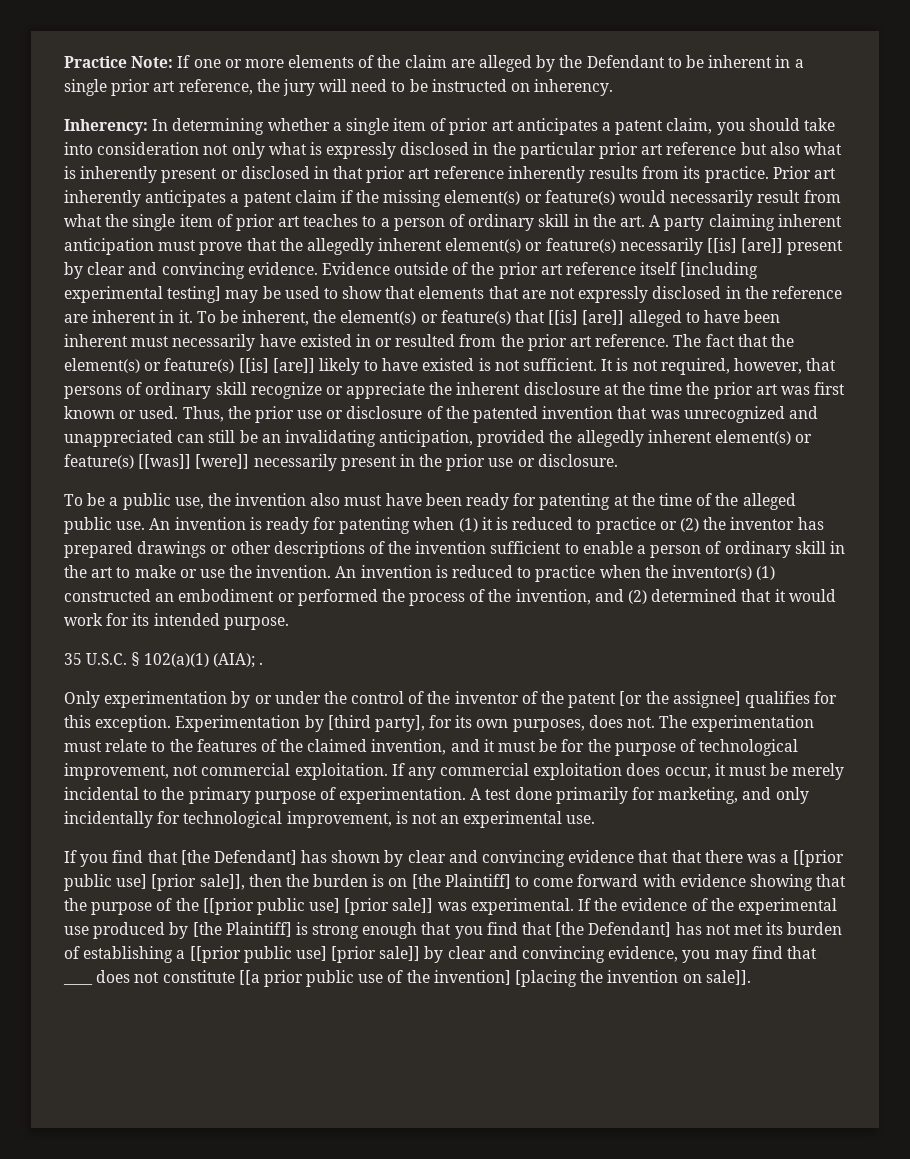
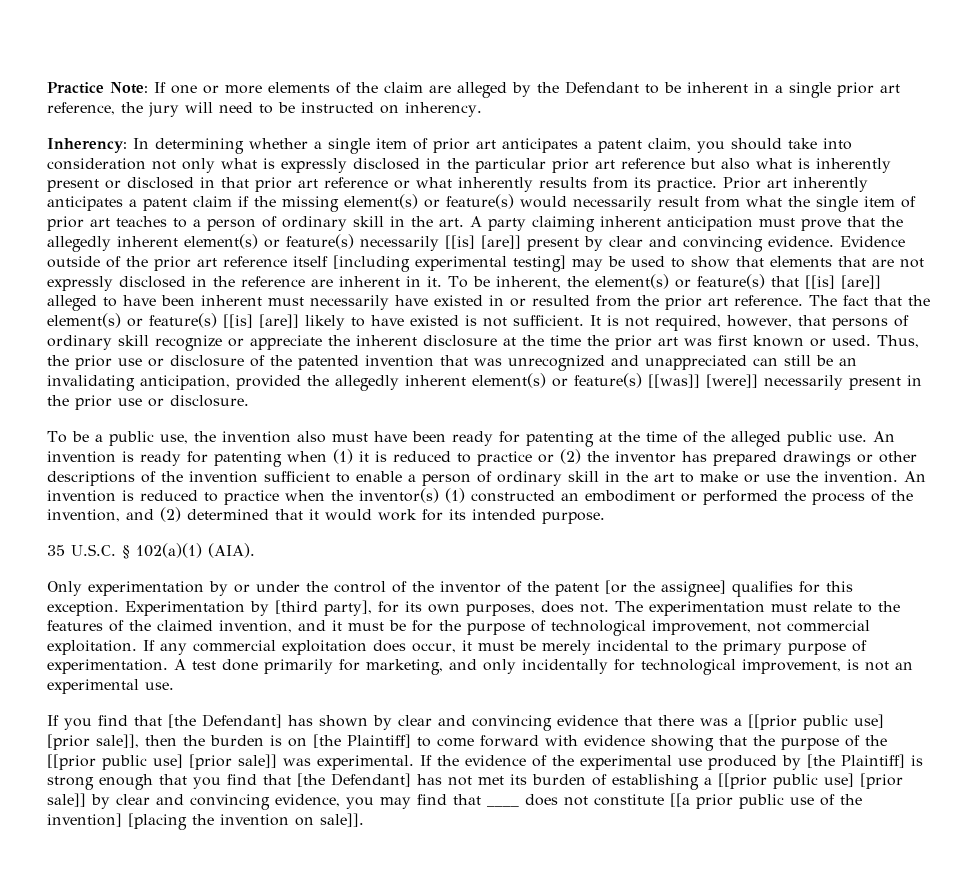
(504, 172) none -> [394,177,452,189] or what
[212,653,263,668] (AIA); . -> [208,543,255,558] (AIA).
[671,850,702,863] that -> (652, 720) none

